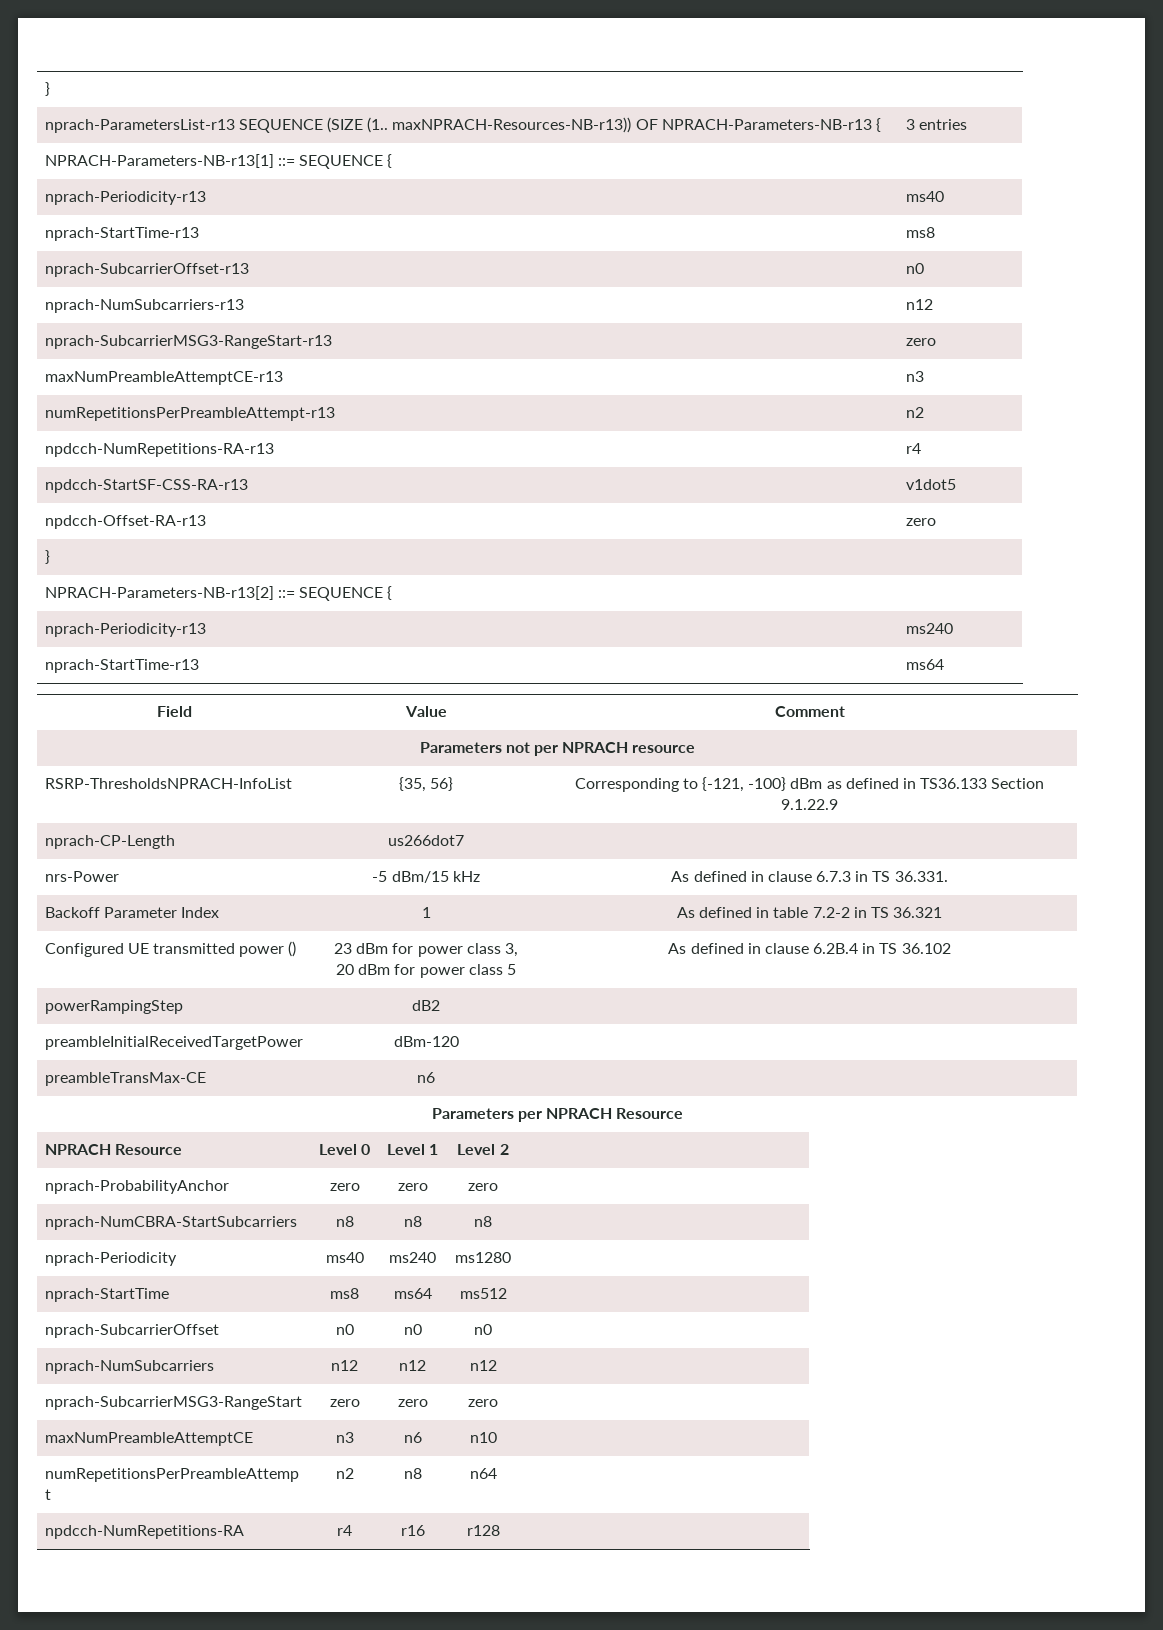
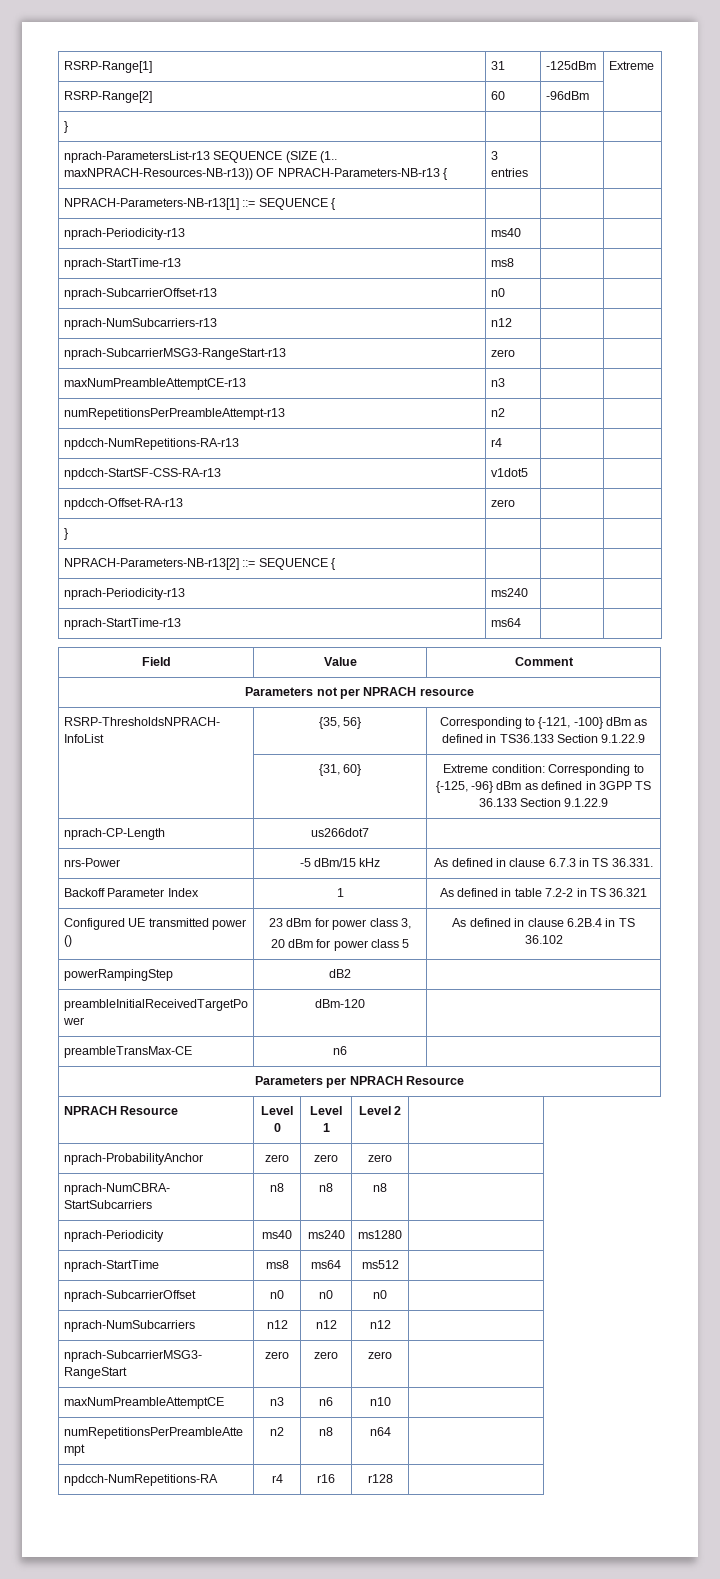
(44, 89) none -> [63,61,152,73] [490,61,505,70] [545,61,596,70] [608,61,654,70] [63,91,152,103] [490,91,505,100] [545,91,589,100] RSRP-Range[1] | 31 | -125dBm | Extreme // RSRP-Range[2] | 60 | -96dBm | //
(838, 804) none -> [318,764,362,776] [443,764,644,776] [435,781,652,793] [478,798,609,807] // | {31, 60} | Extreme condition: Corresponding to {-125, -96} dBm as defined in 3GPP TS 36.133 Section 9.1.22.9

